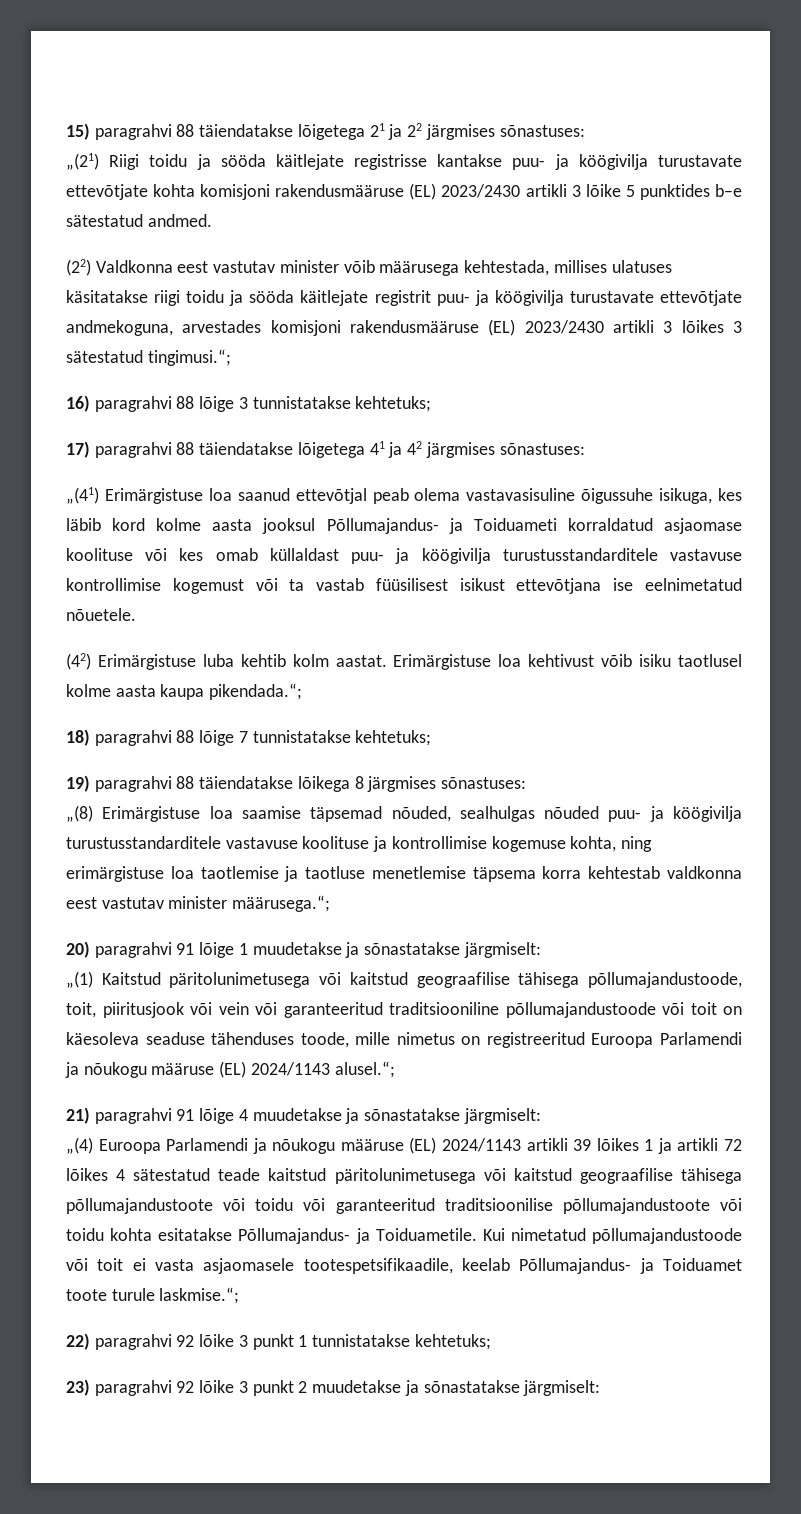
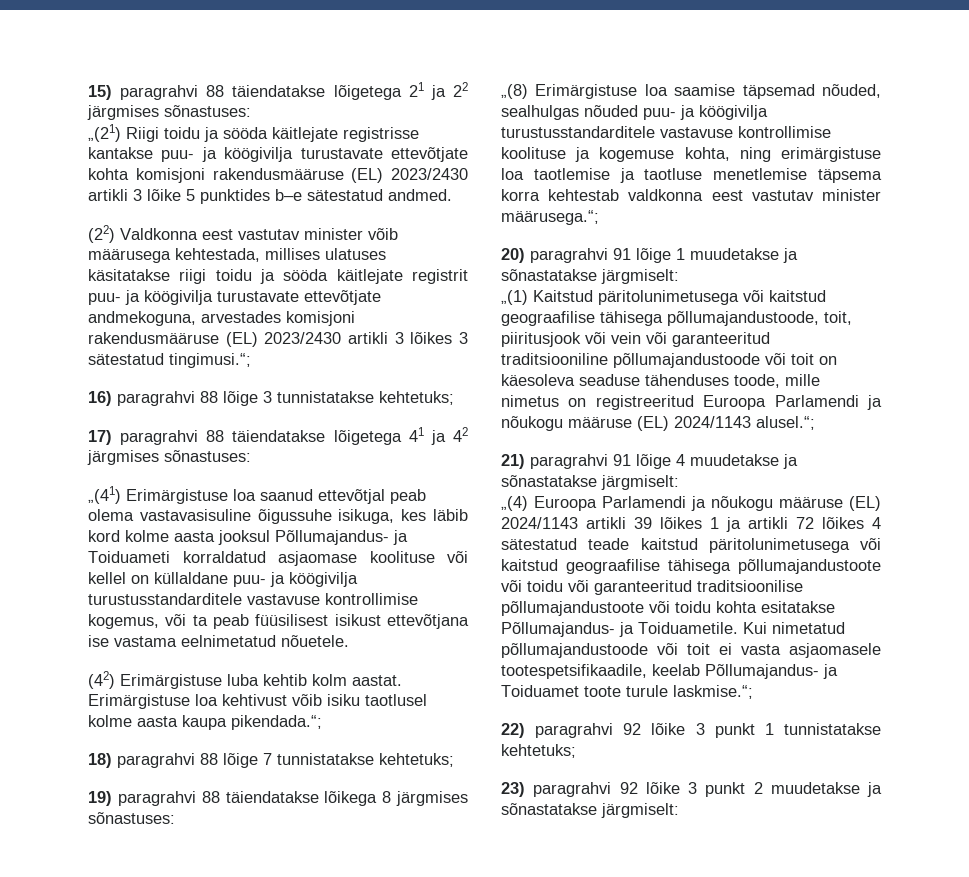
[179,548,742,564] [66,578,244,594] kes omab küllaldast puu- ja köögivilja turustusstandarditele vastavuse kontrollimise kogemust -> [88,572,358,587] [88,593,418,605] [88,614,159,629] kellel on küllaldane puu- ja köögivilja turustusstandarditele vastavuse kontrollimise kogemus,
[316,578,365,591] vastab -> [213,614,249,629] peab
(634, 584) none -> [114,636,177,647] vastama
(298, 843) none -> [738,126,831,138] kontrollimise
[391,836,487,849] kontrollimise -> (591, 154) none

